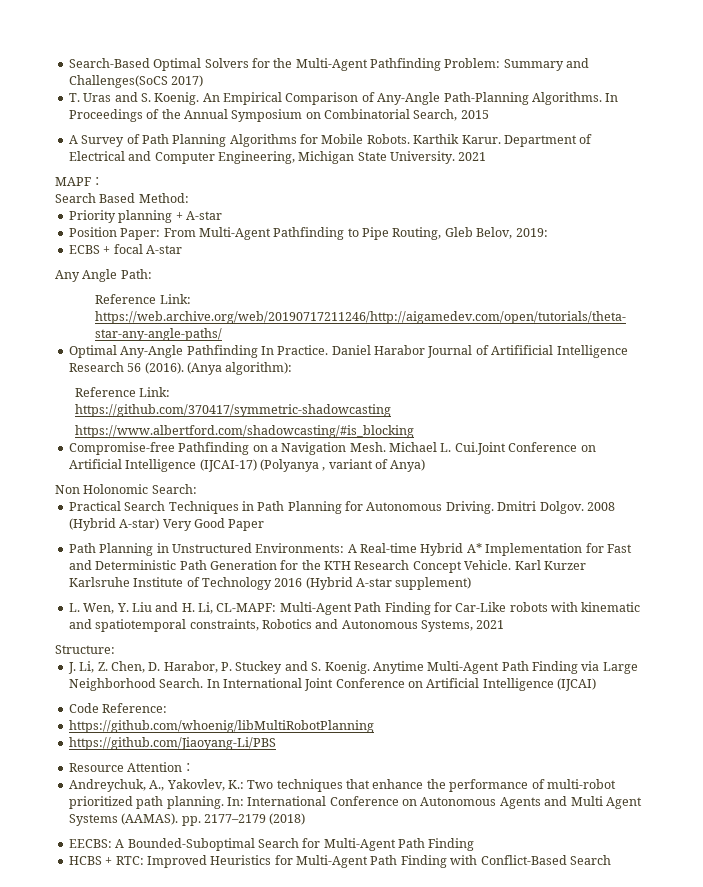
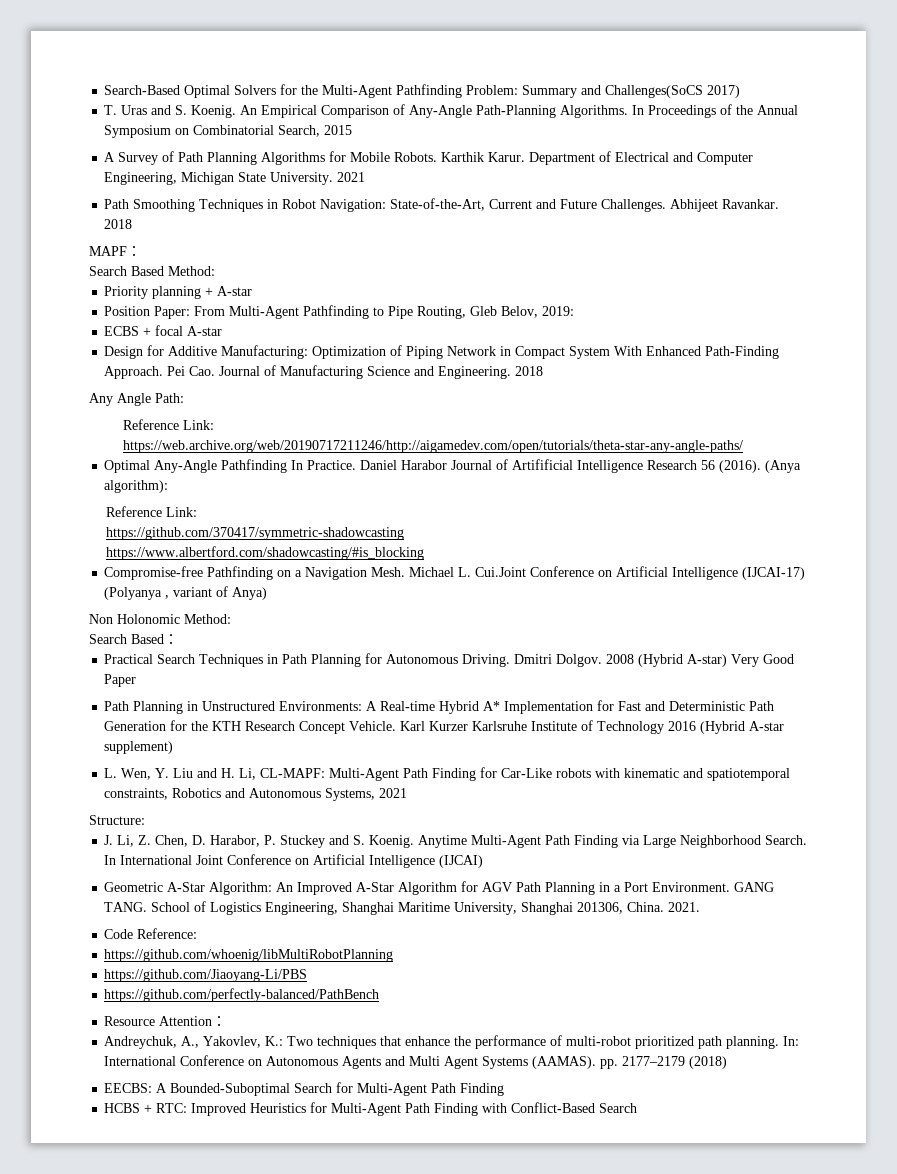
(487, 156) none -> [104,198,780,212] [104,219,133,229] // Path Smoothing Techniques in Robot Navigation: State-of-the-Art, Current and Future Challenges. Abhijeet Ravankar. 2018
(182, 249) none -> [104,345,780,359] [104,365,544,379] // Design for Additive Manufacturing: Optimization of Piping Network in Compact System With Enhanced Path-Finding Approach. Pei Cao. Journal of Manufacturing Science and Engineering. 2018
[151,484,197,494] Search: -> [184,614,231,624] [89,634,178,644] Method: // Search Based：
(597, 684) none -> [104,881,775,895] [104,901,701,915] // Geometric A-Star Algorithm: An Improved A-Star Algorithm for AGV Path Planning in a Port Environment. GANG TANG. School of Logistics Engineering, Shanghai Maritime University, Shanghai 201306, China. 2021.
(276, 743) none -> [104,988,380,1002] // https://github.com/perfectly-balanced/PathBench

